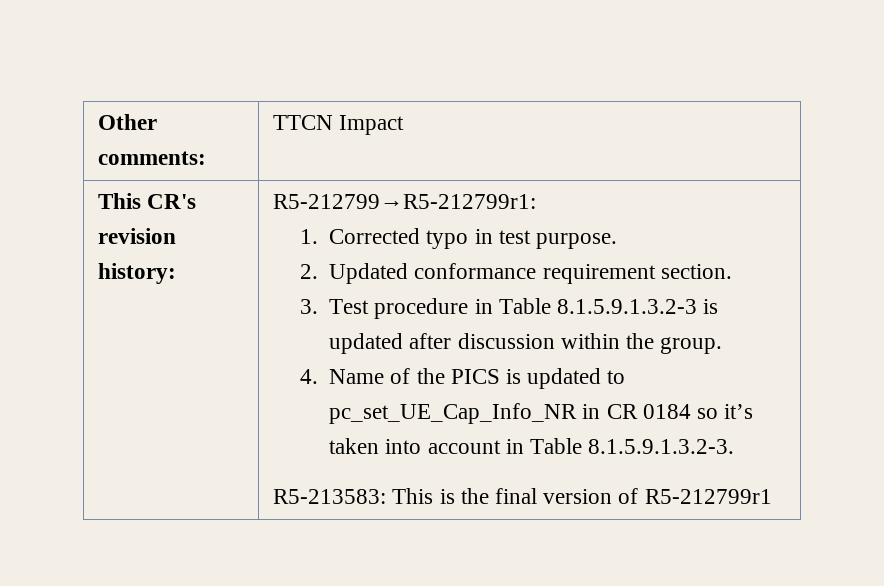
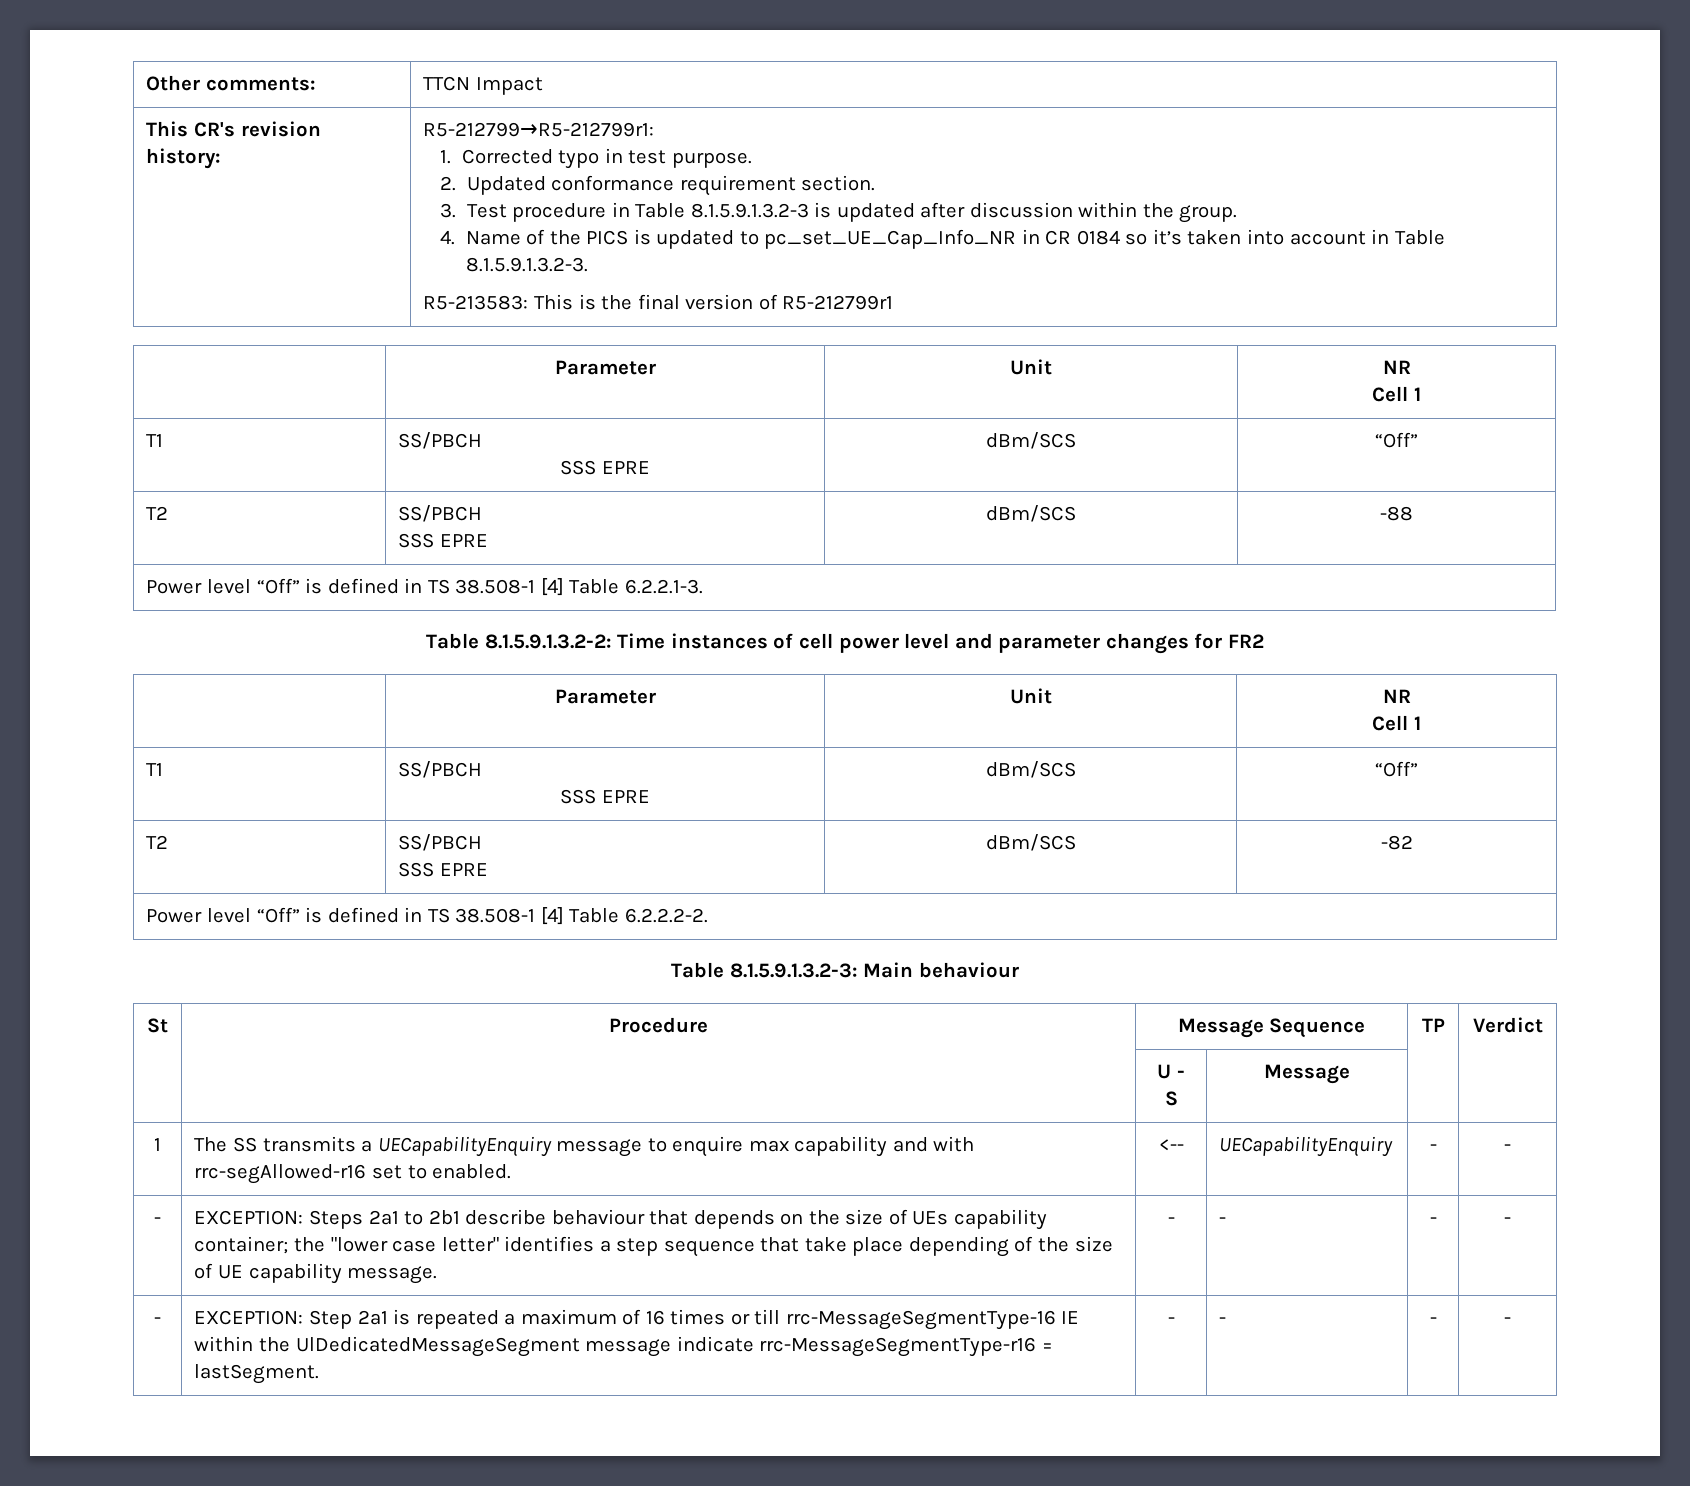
(772, 496) none -> [554,360,656,375] [1010,359,1052,375] [1382,360,1411,374] [1372,386,1421,402] [146,434,164,447] [398,432,483,449] [560,460,650,475] [986,432,1076,449] [1375,432,1418,448] [146,506,169,520] [398,505,483,522] [398,533,489,548] [986,505,1076,522] [1380,506,1413,521] [146,578,703,596] [426,633,1264,654] [554,689,656,704] [1009,688,1052,704] [1382,689,1411,703] [1372,715,1421,731] [146,763,164,776] [398,761,483,778] [560,789,650,804] [985,761,1076,778] [1375,761,1418,777] [146,835,169,849] [398,834,483,851] [398,862,489,877] [985,834,1076,851] [1380,835,1413,850] [146,907,708,925] [671,962,1019,978] [147,1018,168,1033] [609,1017,708,1033] [1177,1018,1366,1038] [1421,1018,1445,1032] [1472,1017,1543,1033] [1157,1064,1185,1079] [1164,1091,1178,1106] [1264,1064,1350,1084] [154,1138,161,1151] [194,1136,975,1157] [194,1164,512,1184] [1158,1139,1184,1151] [1219,1136,1394,1157] [1429,1144,1437,1151] [1504,1144,1511,1151] [154,1217,161,1224] [194,1209,1047,1230] [194,1236,1113,1257] [194,1263,438,1284] [1167,1217,1175,1224] [1219,1217,1227,1224] [1429,1217,1437,1224] [1504,1217,1511,1224] [154,1317,161,1324] [194,1309,1080,1330] [194,1336,1053,1357] [194,1364,320,1384] [1167,1317,1175,1324] [1219,1317,1227,1324] [1429,1317,1437,1324] [1504,1317,1511,1324] // | Parameter | Unit | NR // Cell 1 // T1 | SS/PBCH // SSS EPRE | dBm/SCS | “Off” // T2 | SS/PBCH // SSS EPRE | dBm/SCS | -88 // Power level “Off” is defined in TS 38.508-1 [4] Table 6.2.2.1-3. // Table 8.1.5.9.1.3.2-2: Time instances of cell power level and parameter changes for FR2 // | Parameter | Unit | NR // Cell 1 // T1 | SS/PBCH // SSS EPRE | dBm/SCS | “Off” // T2 | SS/PBCH // SSS EPRE | dBm/SCS | -82 // Power level “Off” is defined in TS 38.508-1 [4] Table 6.2.2.2-2. // Table 8.1.5.9.1.3.2-3: Main behaviour // St | Procedure | Message Sequence | TP | Verdict // | | U - S | Message | | // 1 | The SS transmits a UECapabilityEnquiry message to enquire max capability and with rrc-segAllowed-r16 set to enabled. | <-- | UECapabilityEnquiry | - | - // - | EXCEPTION: Steps 2a1 to 2b1 describe behaviour that depends on the size of UEs capability container; the "lower case letter" identifies a step sequence that take place depending of the size of UE capability message. | - | - | - | - // - | EXCEPTION: Step 2a1 is repeated a maximum of 16 times or till rrc-MessageSegmentType-16 IE within the UlDedicatedMessageSegment message indicate rrc-MessageSegmentType-r16 = lastSegment. | - | - | - | -

